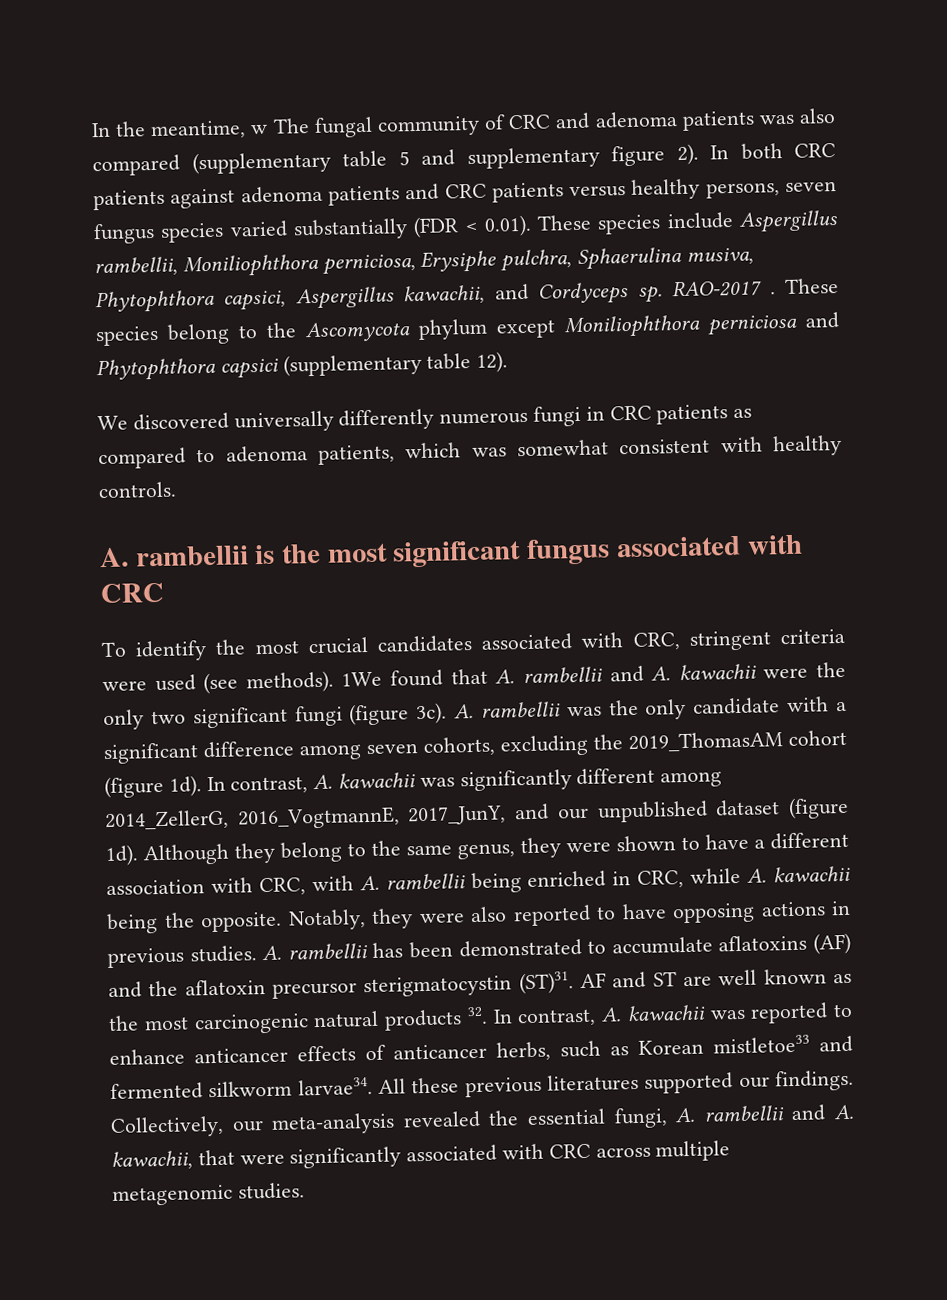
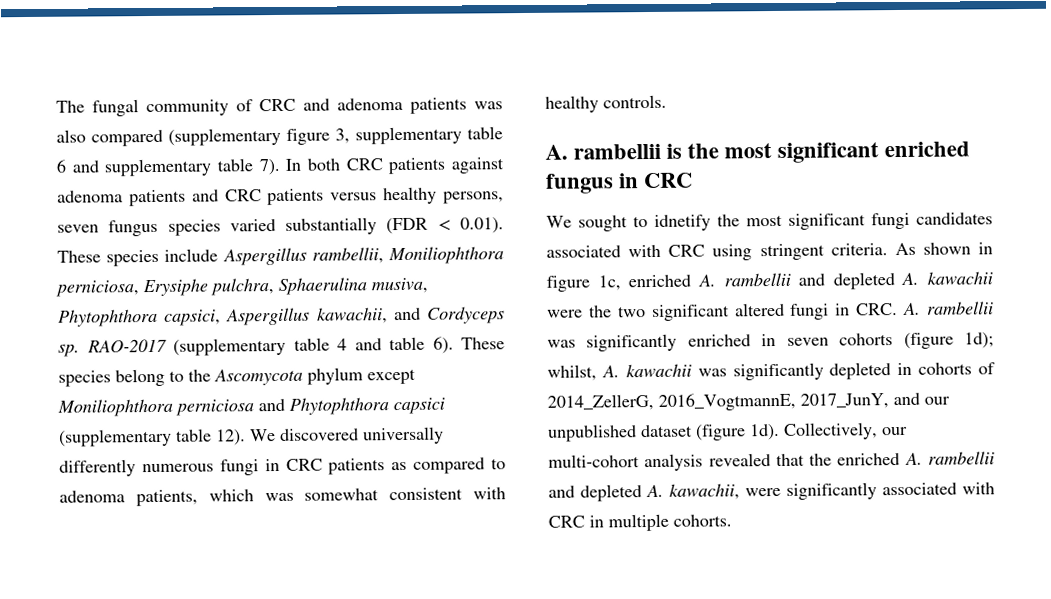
[91,120,269,140] In the meantime, w -> (56, 106) none
[342,143,699,170] table 5 and supplementary figure 2). -> [286,126,503,145] [56,158,280,177] figure 3, supplementary table 6 and supplementary table 7).
[769,291,776,295] . -> [173,336,454,356] (supplementary table 4 and table 6).
(509, 362) // -> (246, 437) none
[526,534,803,565] [100,582,165,604] [101,628,845,662] [102,665,644,695] fungus associated with CRC // To identify the most crucial candidates associated with CRC, stringent criteria were used (see methods). 1We found that A. rambellii and -> [884,141,971,158] [545,172,694,194] [546,212,993,232] [546,242,993,261] [546,272,895,292] enriched fungus in CRC // We sought to idnetify the most significant fungi candidates associated with CRC using stringent criteria. As shown in figure 1c, enriched A. rambellii and depleted
[103,709,144,731] only -> (612, 311) none
[294,696,847,727] [103,729,847,765] [104,767,723,799] fungi (figure 3c). A. rambellii was the only candidate with a significant difference among seven cohorts, excluding the 2019_ThomasAM cohort (figure 1d). In contrast, A. kawachii was significantly different among -> [734,301,995,320] [547,332,994,352] [547,362,995,381] altered fungi in CRC. A. rambellii was significantly enriched in seven cohorts (figure 1d); whilst, A. kawachii was significantly depleted in cohorts of
[143,831,849,866] [106,865,851,896] [106,900,851,935] [107,932,851,969] [108,968,853,999] [108,1002,853,1035] [109,1034,853,1065] [110,1069,854,1100] [110,1104,827,1138] Although they belong to the same genus, they were shown to have a different association with CRC, with A. rambellii being enriched in CRC, while A. kawachii being the opposite. Notably, they were also reported to have opposing actions in previous studies. A. rambellii has been demonstrated to accumulate aflatoxins (AF) and the aflatoxin precursor sterigmatocystin (ST)31. AF and ST are well known as the most carcinogenic natural products 32. In contrast, A. kawachii was reported to enhance anticancer effects of anticancer herbs, such as Korean mistletoe33 and fermented silkworm larvae34. All these previous literatures supported our findings. Collectively, our meta-analysis revealed the essential fungi, A. rambellii and -> [783,422,908,440] [548,451,995,472] [548,484,642,502] Collectively, our multi-cohort analysis revealed that the enriched A. rambellii and depleted
[197,1149,235,1166] that -> (740, 491) none
[595,1140,731,1162] [112,1182,305,1206] across multiple metagenomic studies. -> [589,513,732,532] in multiple cohorts.

